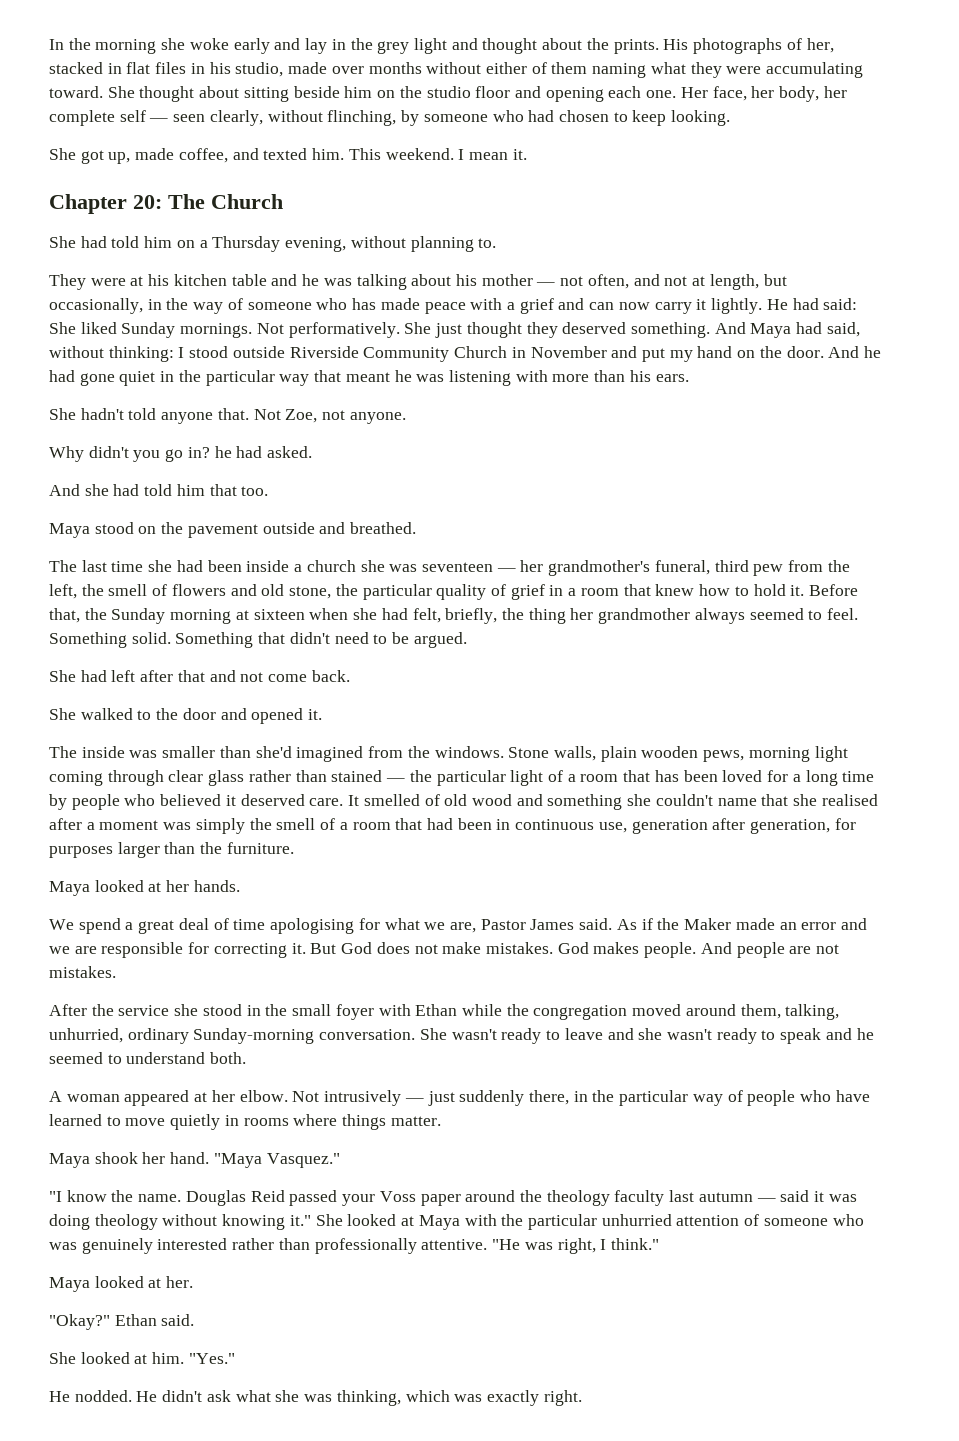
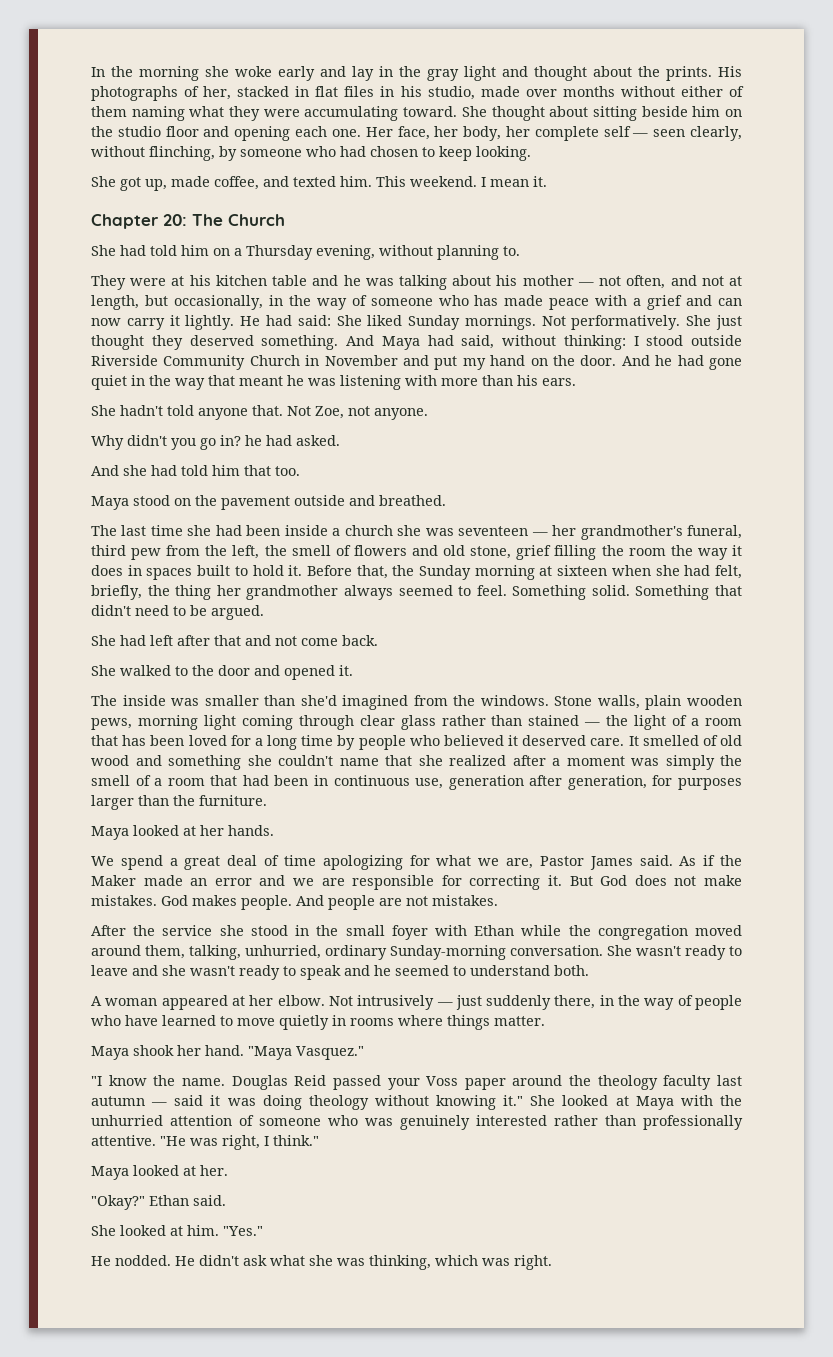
[377,41,410,54] grey -> [427,69,459,81] gray
[205,370,275,386] particular -> (171, 380) none
[335,584,731,600] the particular quality of grief in a room that knew how -> [516,545,742,560] [91,565,231,580] grief filling the room the way it does in spaces built
[436,770,506,786] particular -> (629, 720) none
[821,794,878,806] realised -> [449,755,506,766] realized
[270,918,355,934] apologising -> [322,855,403,870] apologizing
[619,1090,689,1106] particular -> (641, 1000) none
[527,1214,597,1230] particular -> (742, 1100) none
[486,1390,539,1406] exactly -> (510, 1262) none

